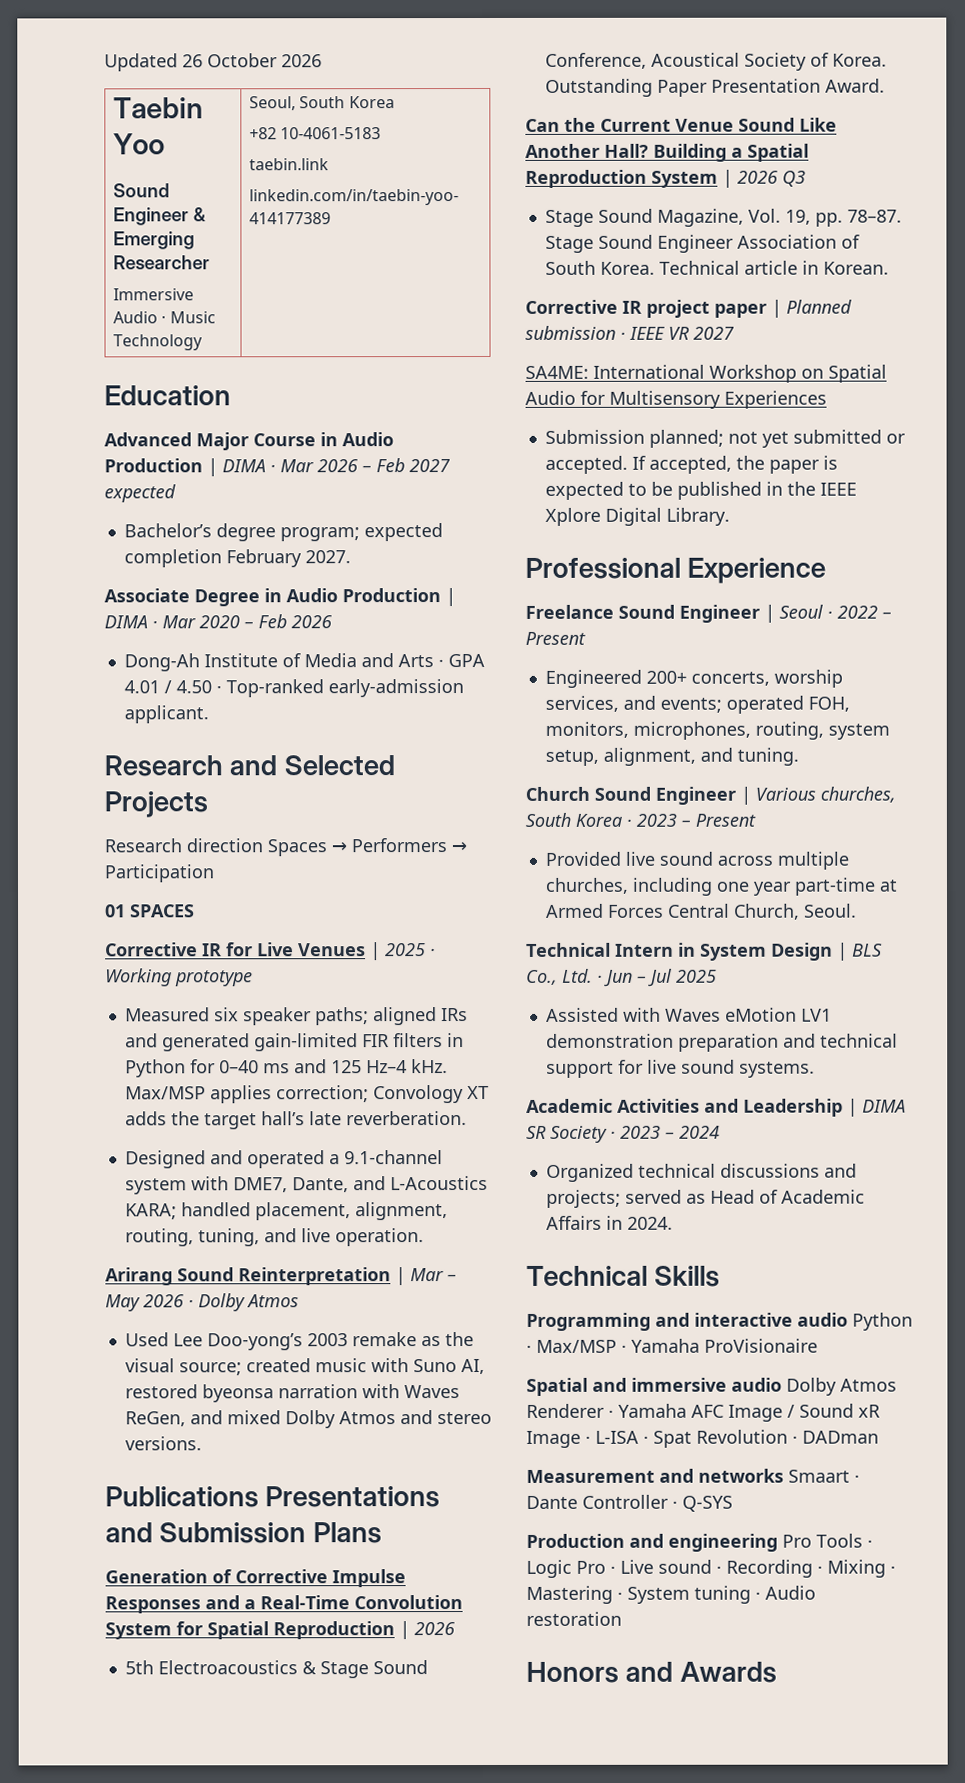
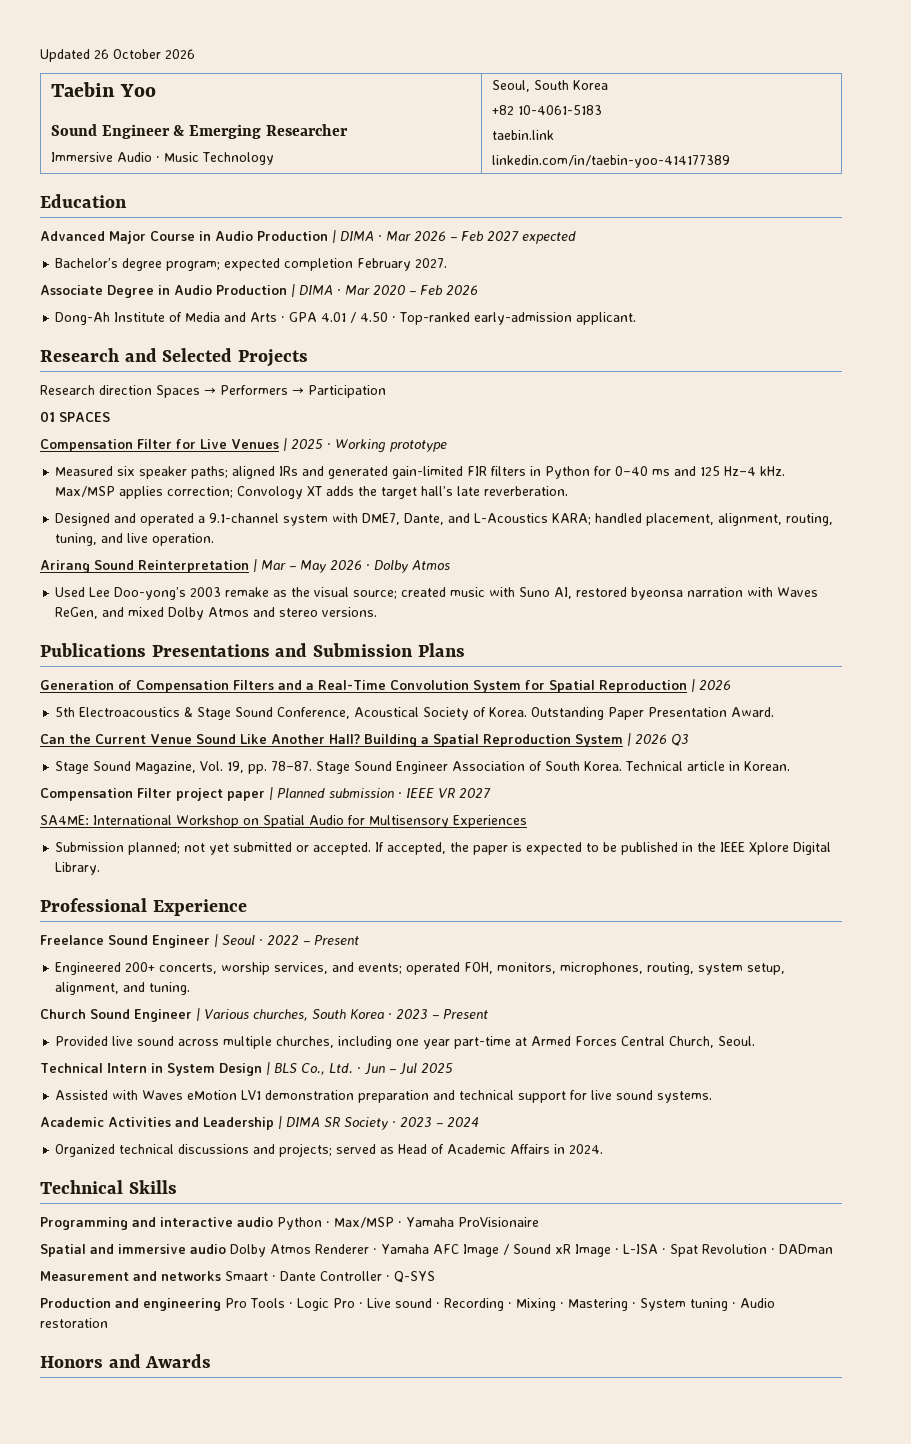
[105,942,222,957] Corrective IR -> [40,439,172,452] Compensation Filter
[235,1569,406,1588] [105,1596,201,1614] Corrective Impulse Responses -> [136,680,274,693] Compensation Filters
[525,299,642,314] Corrective IR -> [40,788,172,801] Compensation Filter

